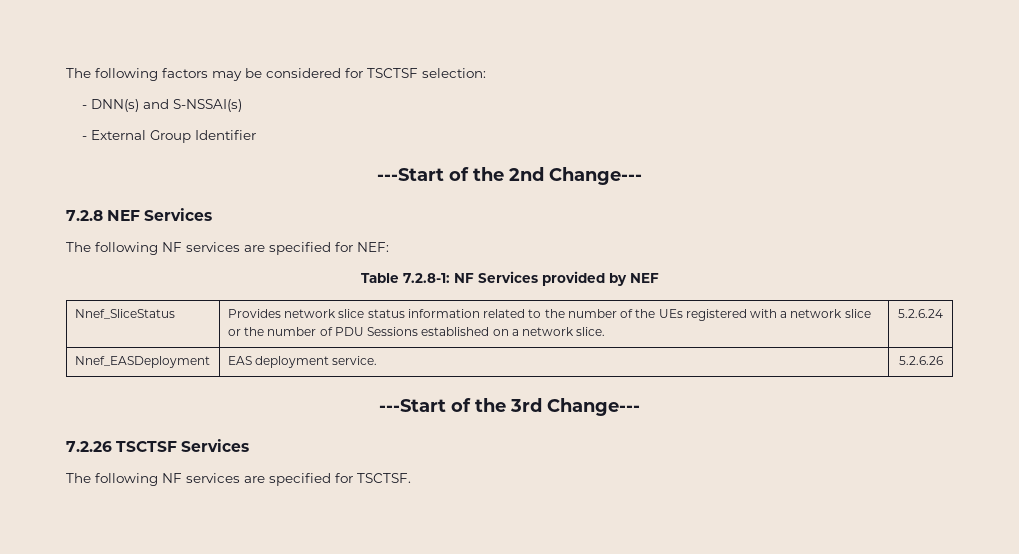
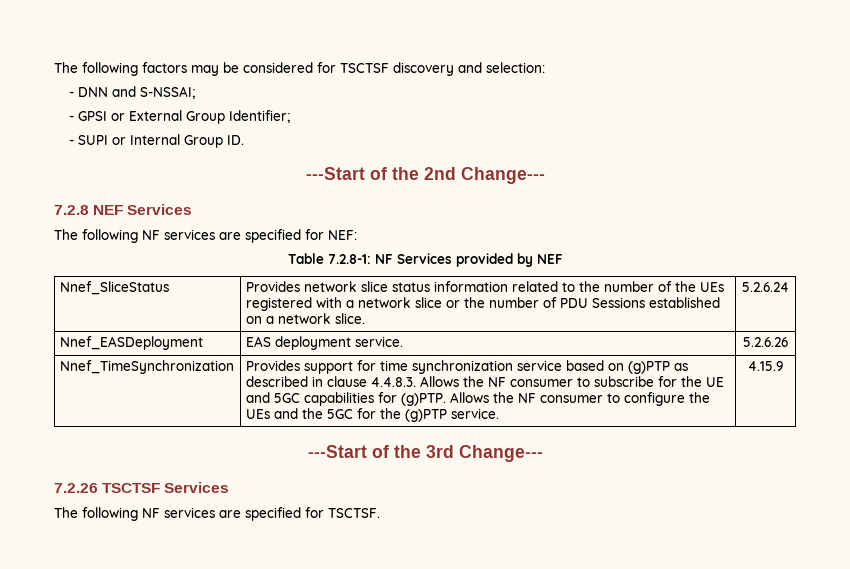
(418, 73) none -> [393,62,482,76] discovery and
[91,99,243,112] [82,130,257,143] DNN(s) and S-NSSAI(s) // - External Group Identifier -> [77,86,195,99] [68,110,290,124] [68,134,244,148] DNN and S-NSSAI; // - GPSI or External Group Identifier; // - SUPI or Internal Group ID.
(943, 360) none -> [59,360,234,374] [245,360,688,374] [245,376,724,387] [245,392,710,406] [245,408,499,422] [748,361,783,371] // Nnef_TimeSynchronization | Provides support for time synchronization service based on (g)PTP as described in clause 4.4.8.3. Allows the NF consumer to subscribe for the UE and 5GC capabilities for (g)PTP. Allows the NF consumer to configure the UEs and the 5GC for the (g)PTP service. | 4.15.9

